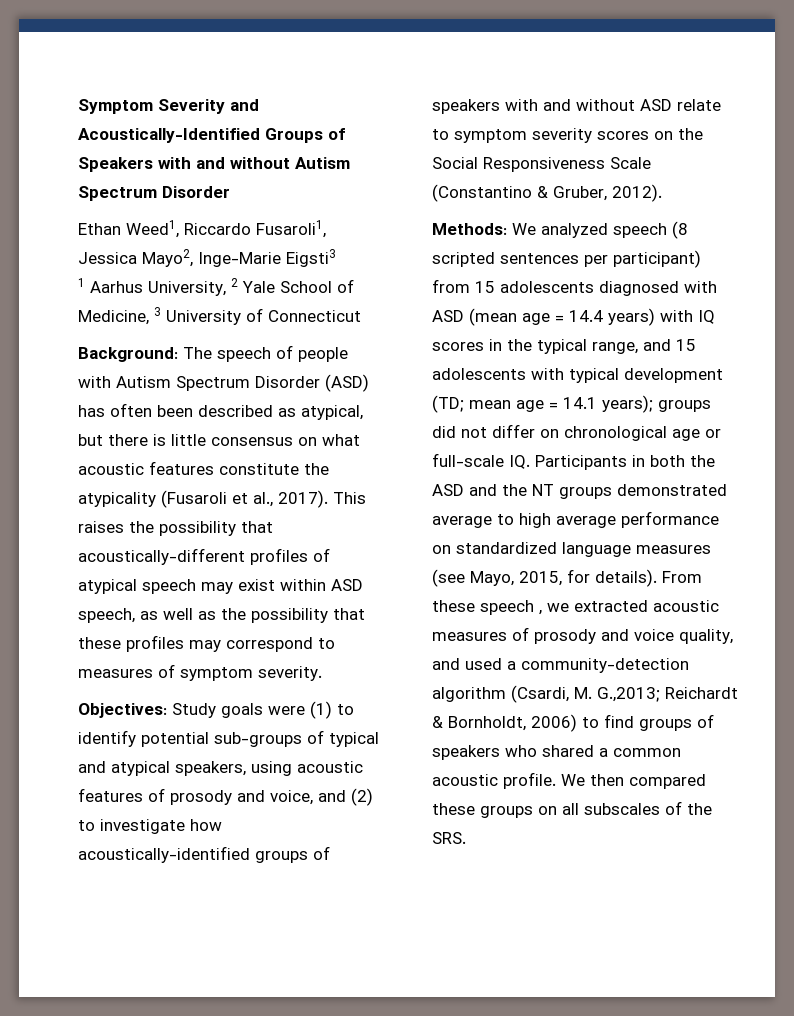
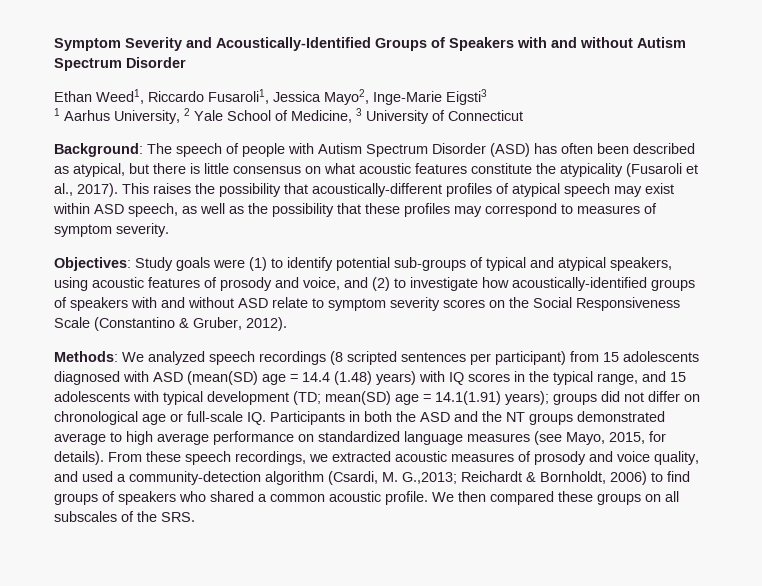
(667, 230) none -> [259,351,326,365] recordings
[469,308,517,326] (mean -> [187,371,258,385] (mean(SD)
(603, 316) none -> [334,371,372,385] (1.48)
[469,397,597,412] mean age = 14.1 -> [325,391,501,405] mean(SD) age = 14.1(1.91)
[539,610,542,615] , -> [235,451,306,465] recordings,

